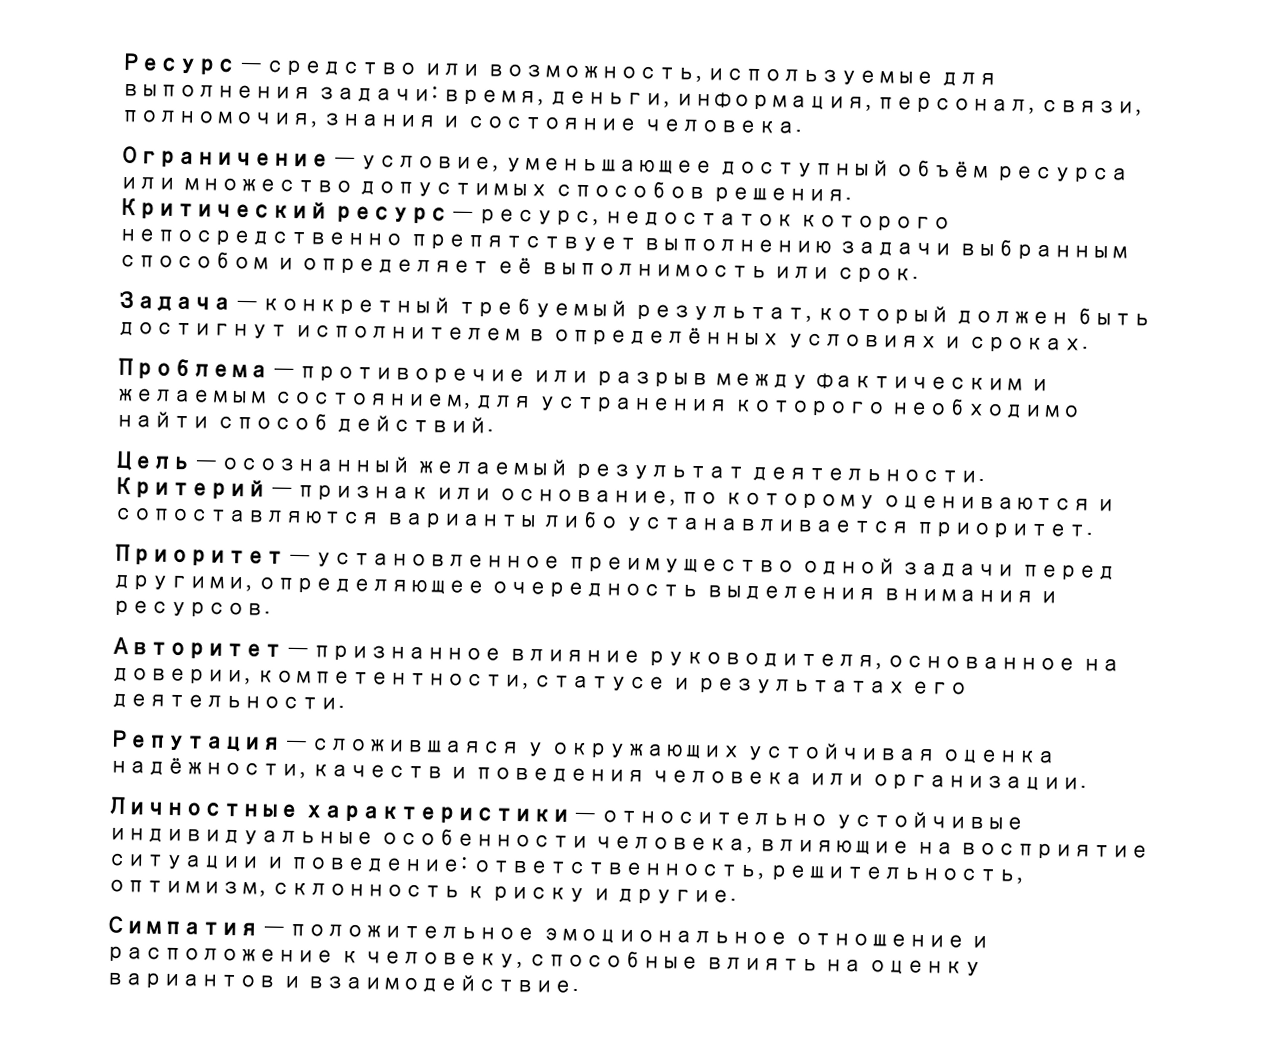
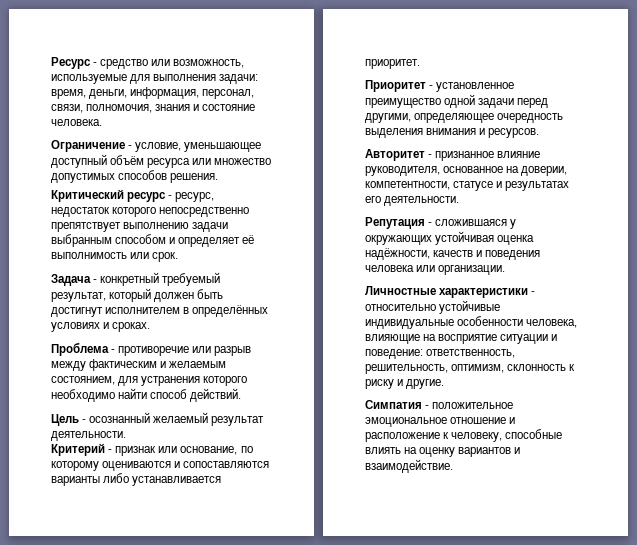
[240,62,261,71] — -> [93,62,98,66] -
[334,156,355,165] — -> [128,145,133,149] -
[453,210,474,220] — -> [168,195,173,199] -
[236,299,257,309] — -> [93,279,98,283] -
[273,367,294,376] — -> [111,349,116,353] -
[195,459,216,468] — -> [82,419,87,423] -
[271,486,292,495] — -> [108,449,113,453] -
[289,553,310,563] — -> [429,85,434,89] -
[287,646,308,656] — -> [428,154,433,158] -
[285,739,307,749] — -> [428,222,433,226] -
[575,811,596,821] — -> [531,291,536,295] -
[263,925,284,934] — -> [425,405,430,409] -

